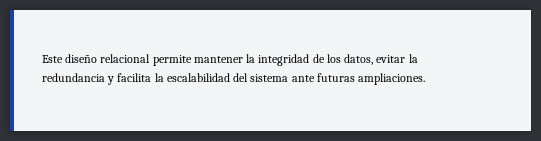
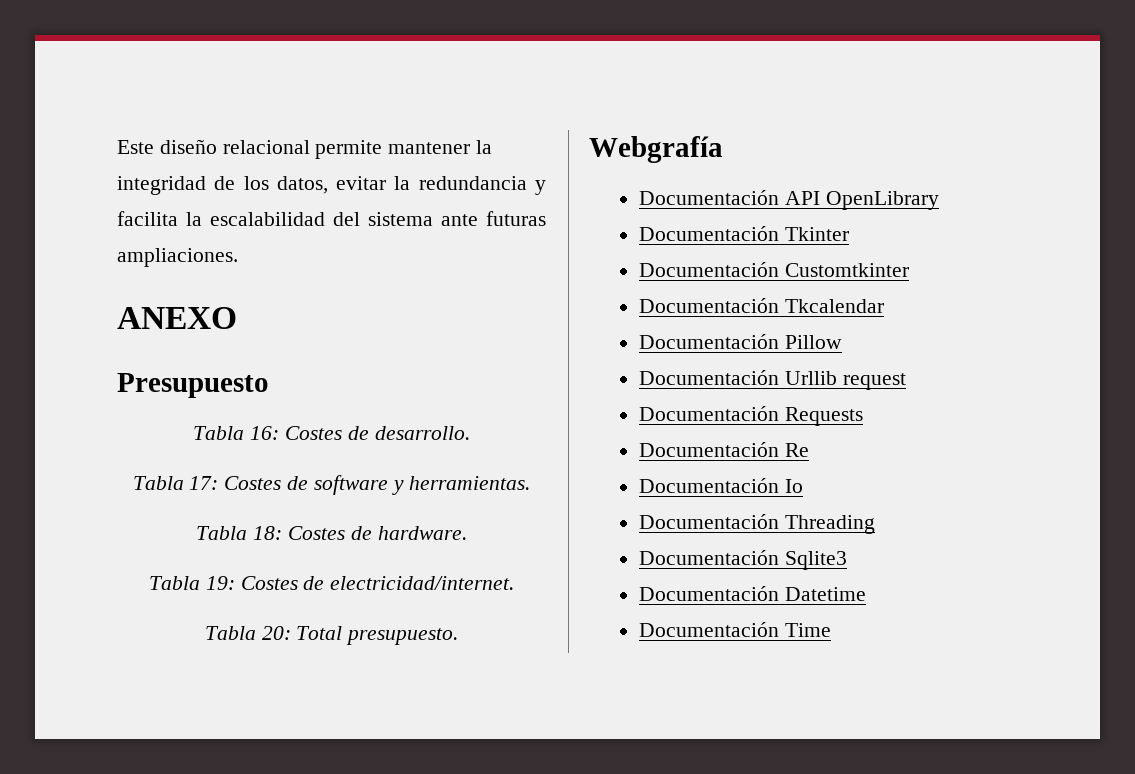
(426, 79) none -> [117,307,237,329] [117,373,269,398] [193,426,470,440] [132,475,531,495] [196,526,467,540] [148,576,515,590] [204,626,459,645] [589,136,723,163] [639,190,939,210] [639,226,850,241] [639,262,910,277] [639,298,885,313] [639,334,843,349] [639,370,906,390] [639,406,864,426] [639,442,810,457] [639,478,804,493] [639,514,876,534] [639,550,848,570] [639,586,867,601] [639,622,832,637] // ANEXO // Presupuesto // Tabla 16: Costes de desarrollo. // Tabla 17: Costes de software y herramientas. // Tabla 18: Costes de hardware. // Tabla 19: Costes de electricidad/internet. // Tabla 20: Total presupuesto. // Webgrafía // Documentación API OpenLibrary // Documentación Tkinter // Documentación Customtkinter // Documentación Tkcalendar // Documentación Pillow // Documentación Urllib request // Documentación Requests // Documentación Re // Documentación Io // Documentación Threading // Documentación Sqlite3 // Documentación Datetime // Documentación Time

